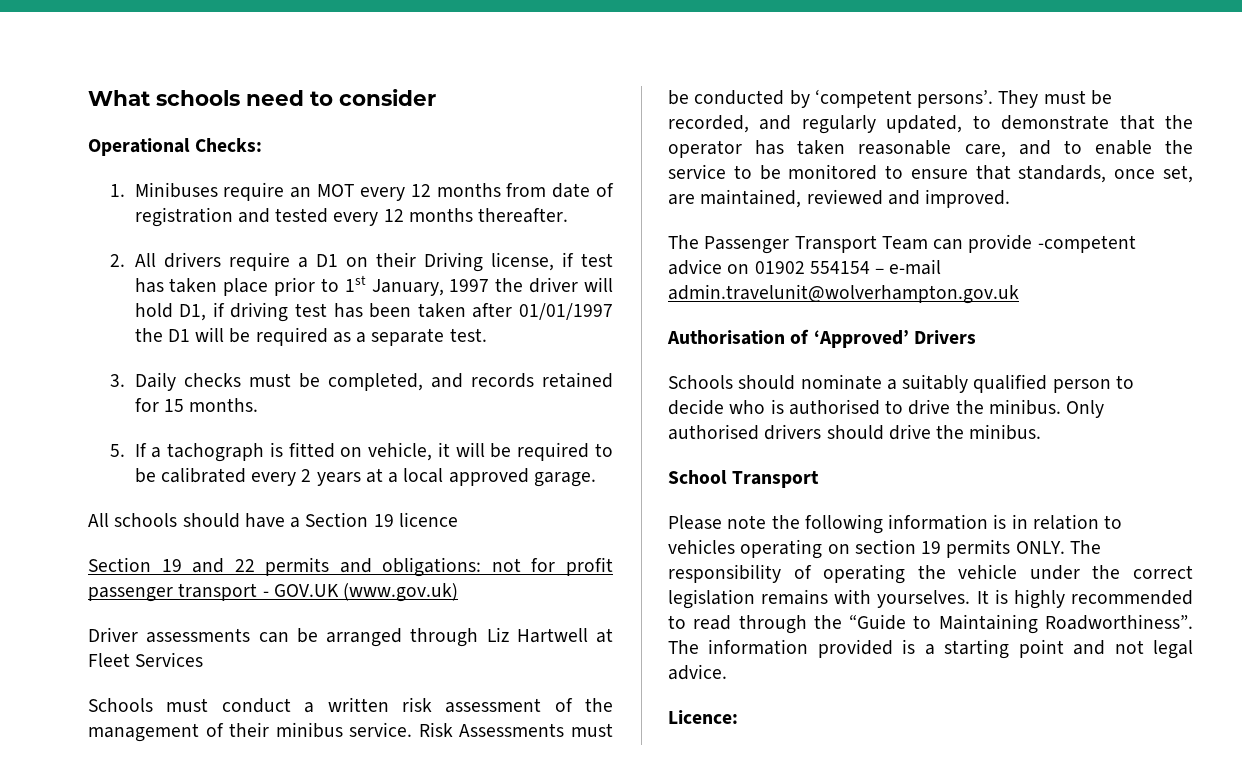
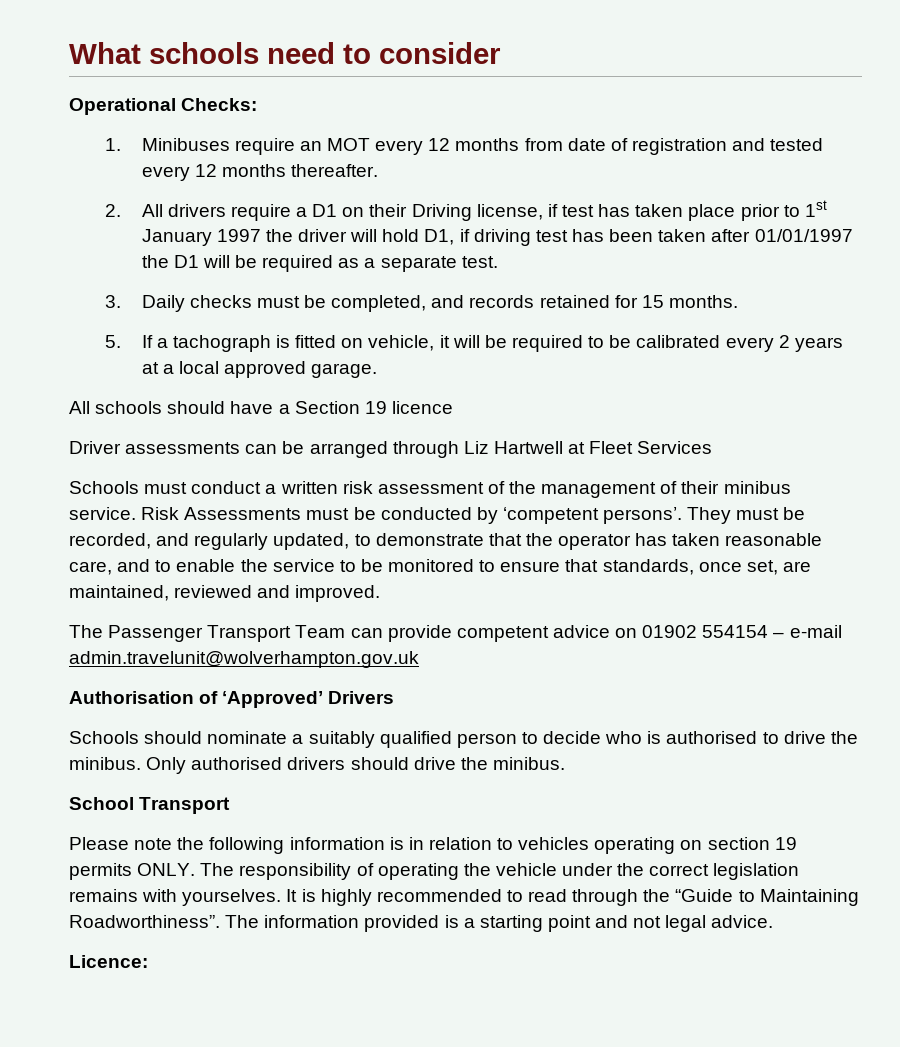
[371,279,444,296] January, -> [141,229,212,246] January
[88,557,613,577] [88,583,459,602] // Section 19 and 22 permits and obligations: not for profit passenger transport - GOV.UK (www.gov.uk) -> (453, 407) none
[1037,235,1136,253] -competent -> [456,626,549,642] competent

